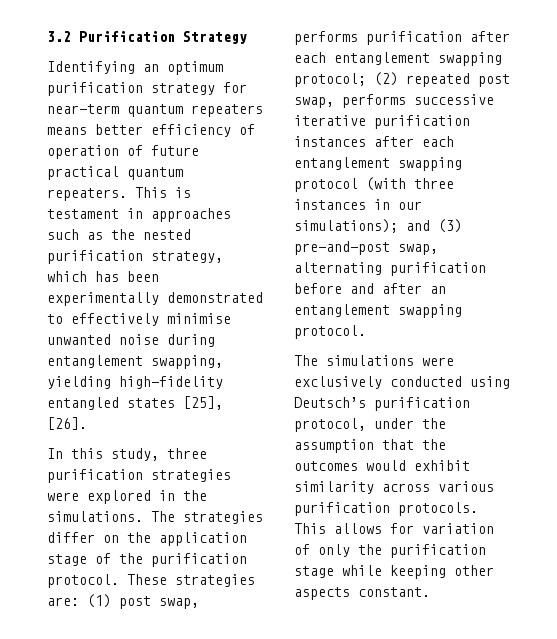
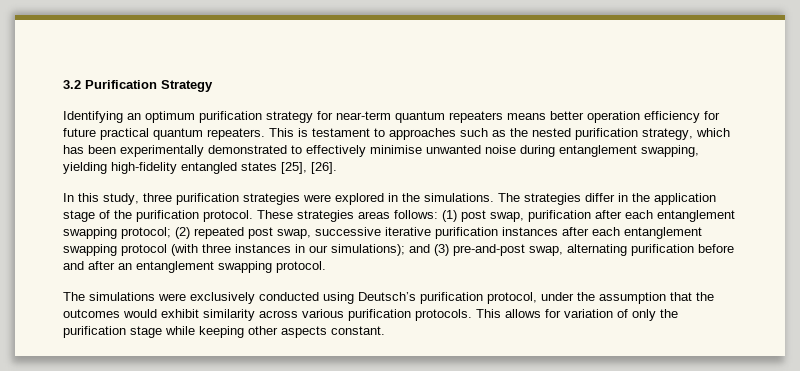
[151,124,255,137] [47,145,143,159] efficiency of operation of -> [587,111,720,123] operation efficiency for
[127,208,143,219] in -> [374,128,385,137] to
[103,535,119,543] on -> [618,193,628,202] in
[47,597,79,606] are: -> [358,210,438,219] areas follows:
[294,31,358,45] performs -> (524, 217) none
[342,94,406,108] performs -> (311, 234) none

